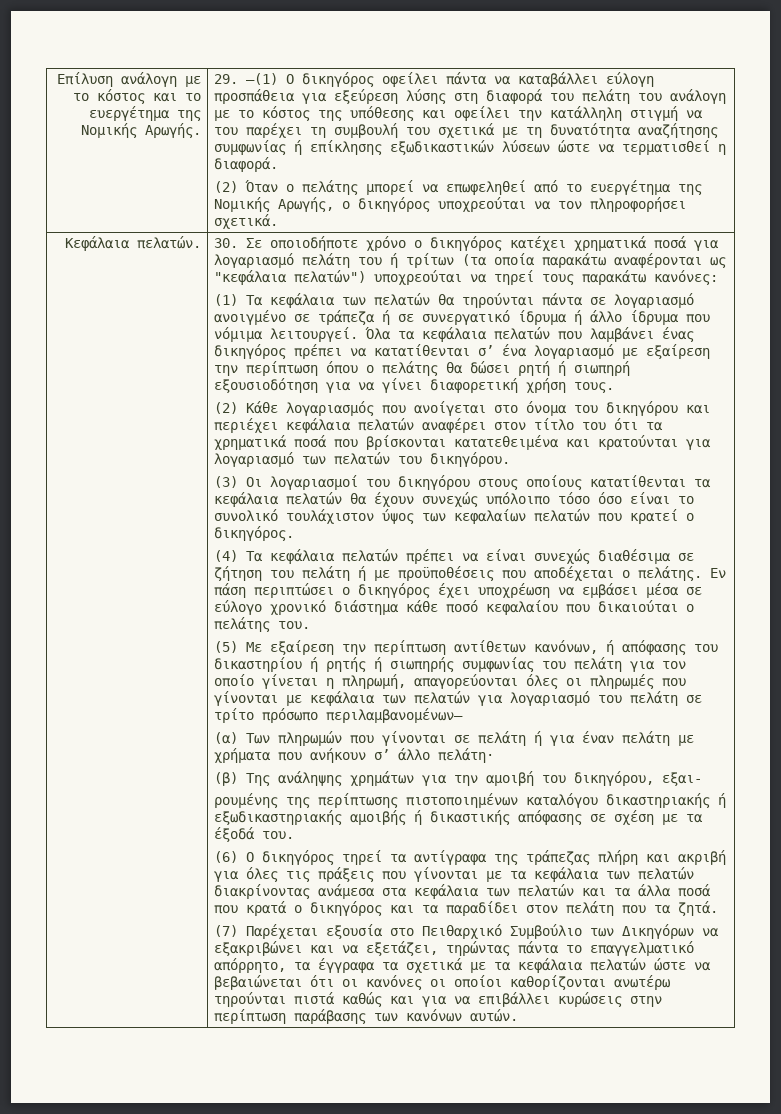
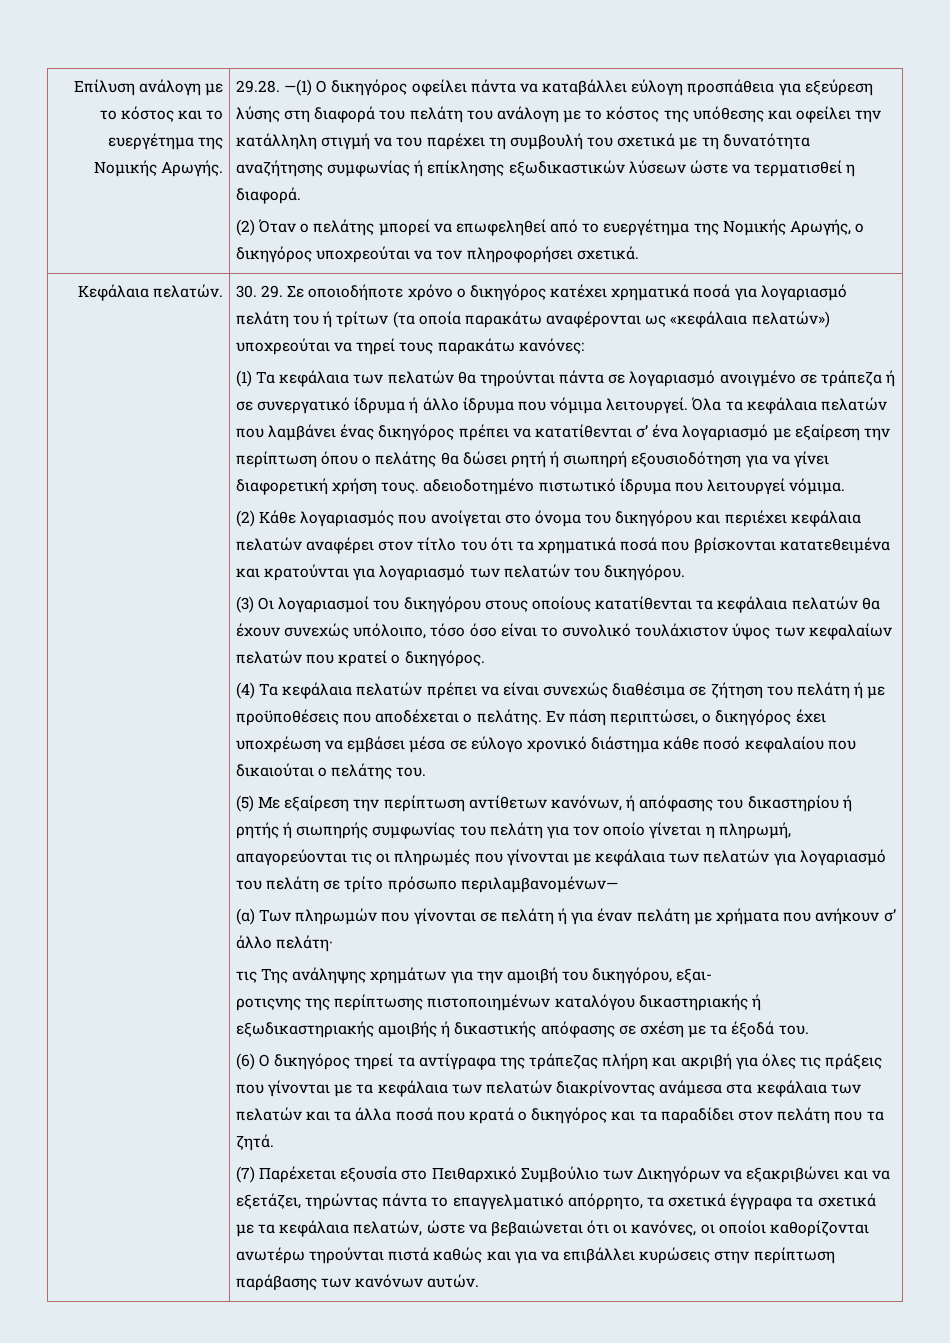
[213,74,238,84] 29. -> [235,80,280,93] 29.28.
(238, 243) none -> [260,285,283,298] 29.
[213,270,366,285] "κεφάλαια πελατών") -> [670,311,830,328] «κεφάλαια πελατών»)
(614, 387) none -> [423,478,846,495] αδειοδοτημένο πιστωτικό ίδρυμα που λειτουργεί νόμιμα.
[485,492,550,505] υπόλοιπο -> [353,623,427,639] υπόλοιπο,
[253,583,334,598] περιπτώσει -> [610,709,699,726] περιπτώσει,
[525,674,558,689] όλες -> [350,853,372,865] τις
[213,772,238,786] (β) -> [235,971,257,983] τις
[213,793,278,808] ρουμένης -> [235,998,301,1011] ροτιςνης
(311, 966) none -> [668,1193,727,1207] σχετικά
[589,958,646,971] πελατών -> [353,1220,423,1236] πελατών,
[365,975,422,990] κανόνες -> [631,1220,697,1236] κανόνες,

